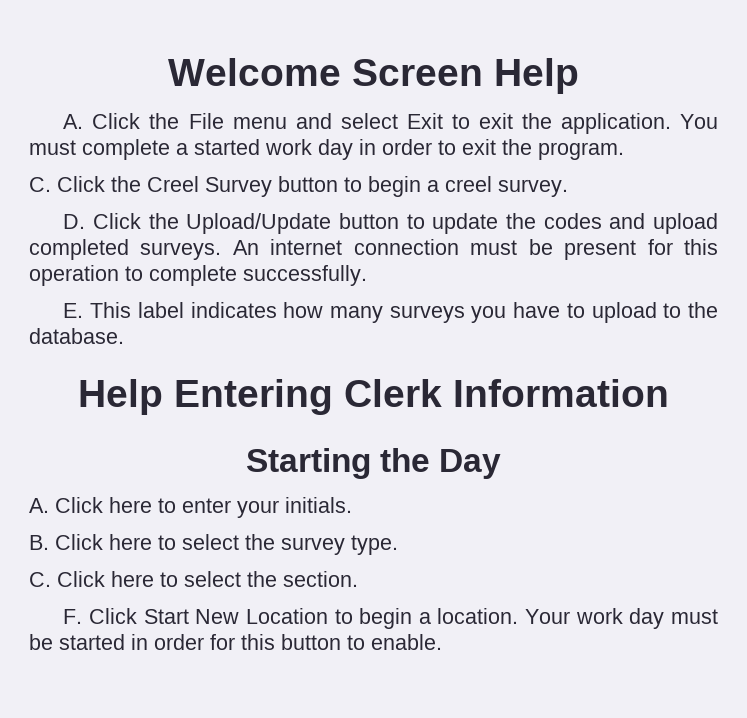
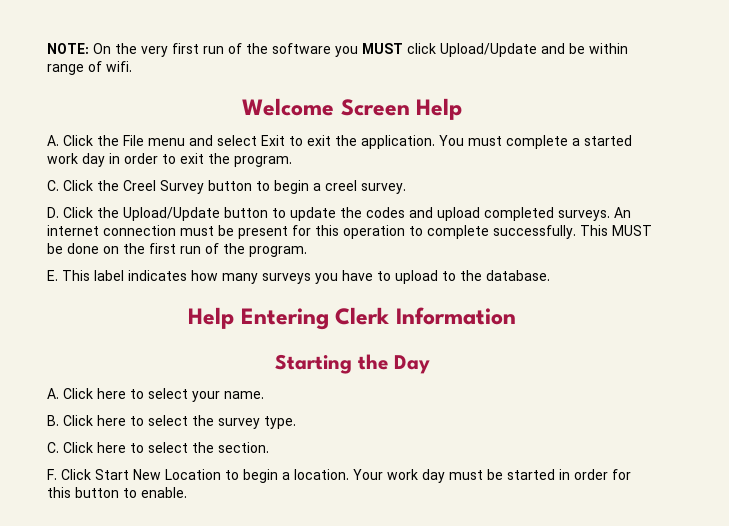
(168, 72) none -> [47,43,628,57] [47,61,132,75] NOTE: On the very first run of the software you MUST click Upload/Update and be within range of wifi. //
(367, 275) none -> [580,225,652,236] [47,243,307,257] This MUST be done on the first run of the program.
[182,497,352,518] enter your initials. -> [148,388,264,402] select your name.

